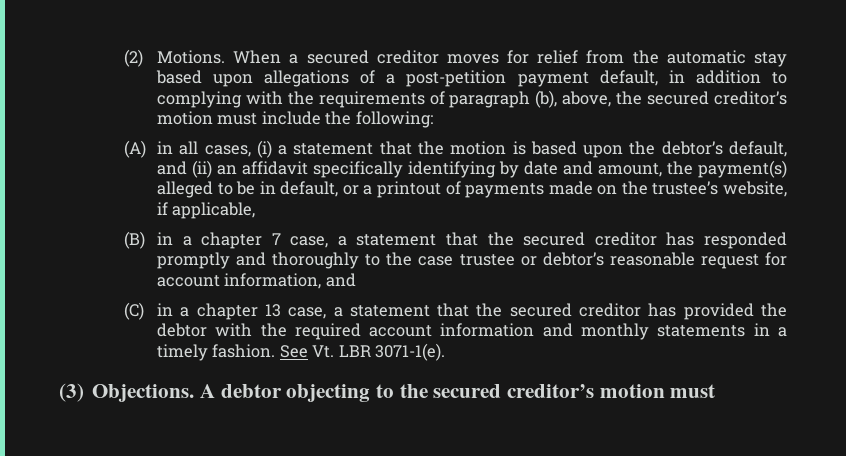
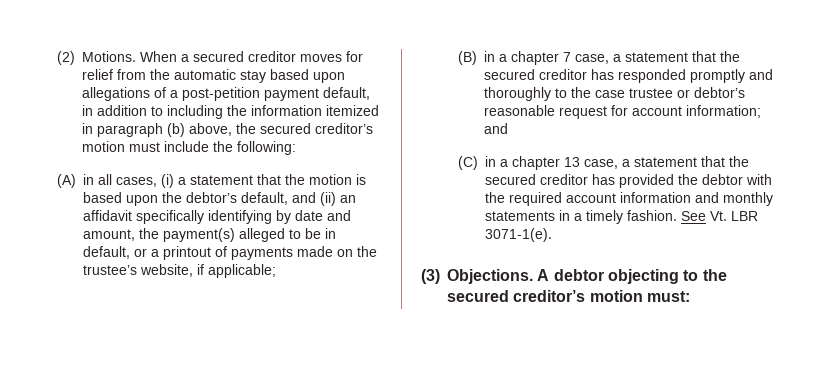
[156,90,558,108] complying with the requirements of paragraph (b), -> [166,105,379,119] [81,123,185,137] including the information itemized in paragraph (b)
[172,202,256,219] applicable, -> [207,264,276,278] applicable;
[224,273,322,289] information, -> [685,105,761,118] information;
[670,384,716,398] must -> [646,291,690,302] must:

